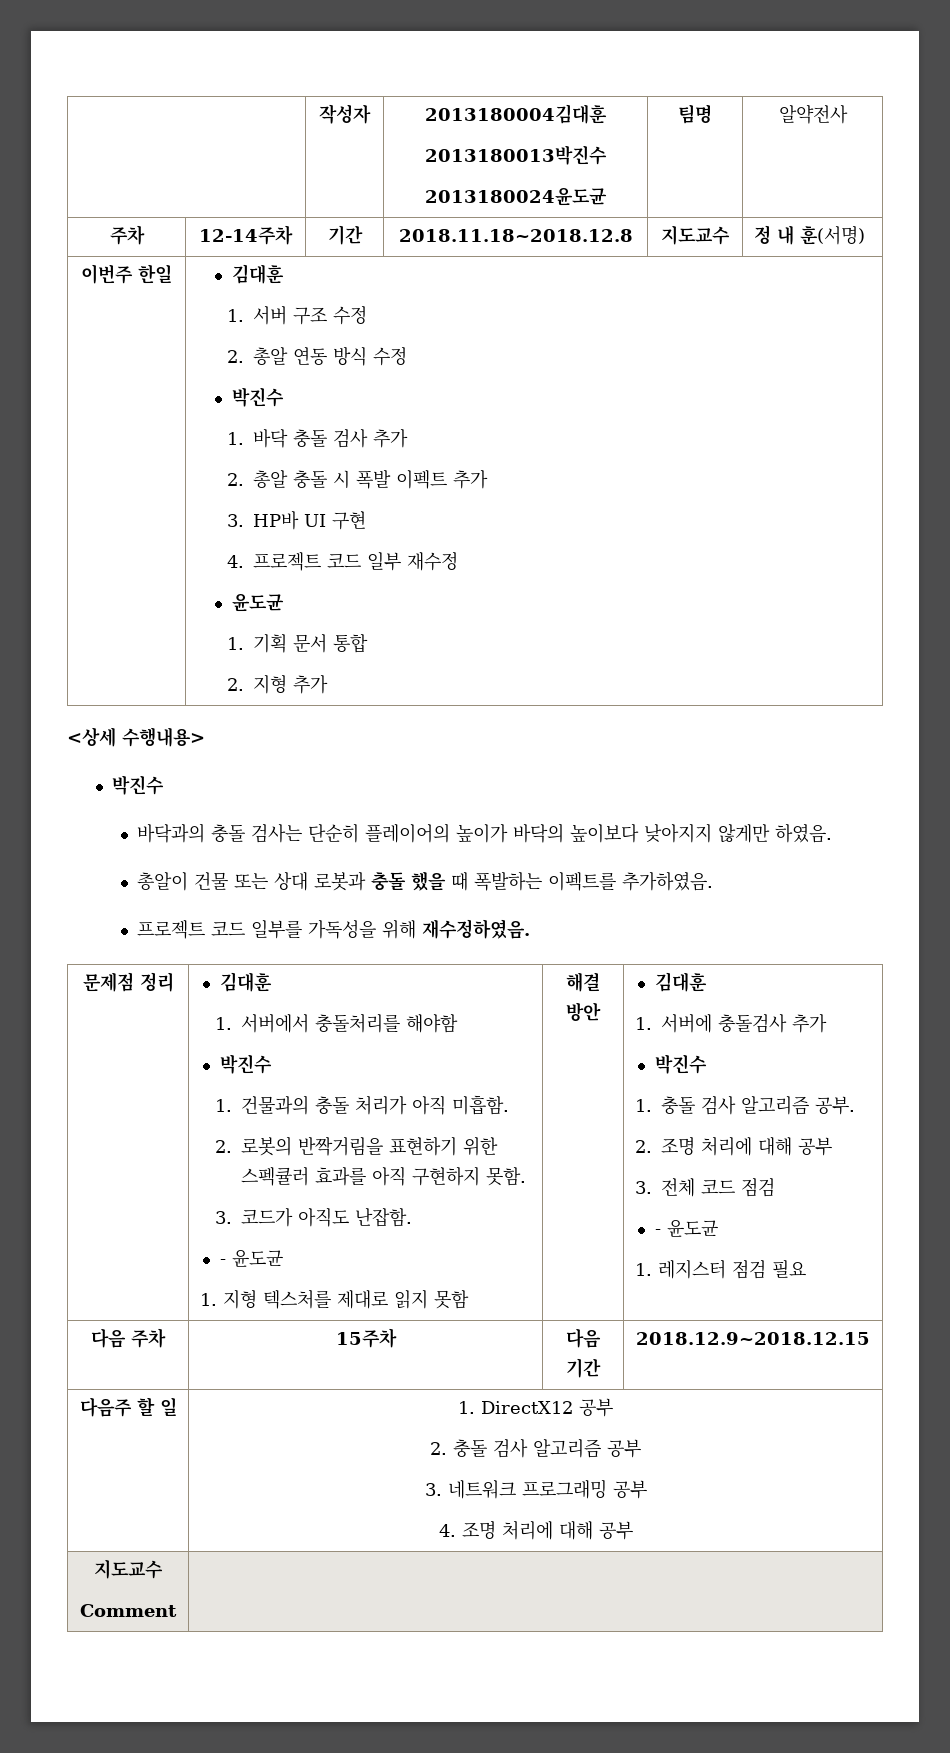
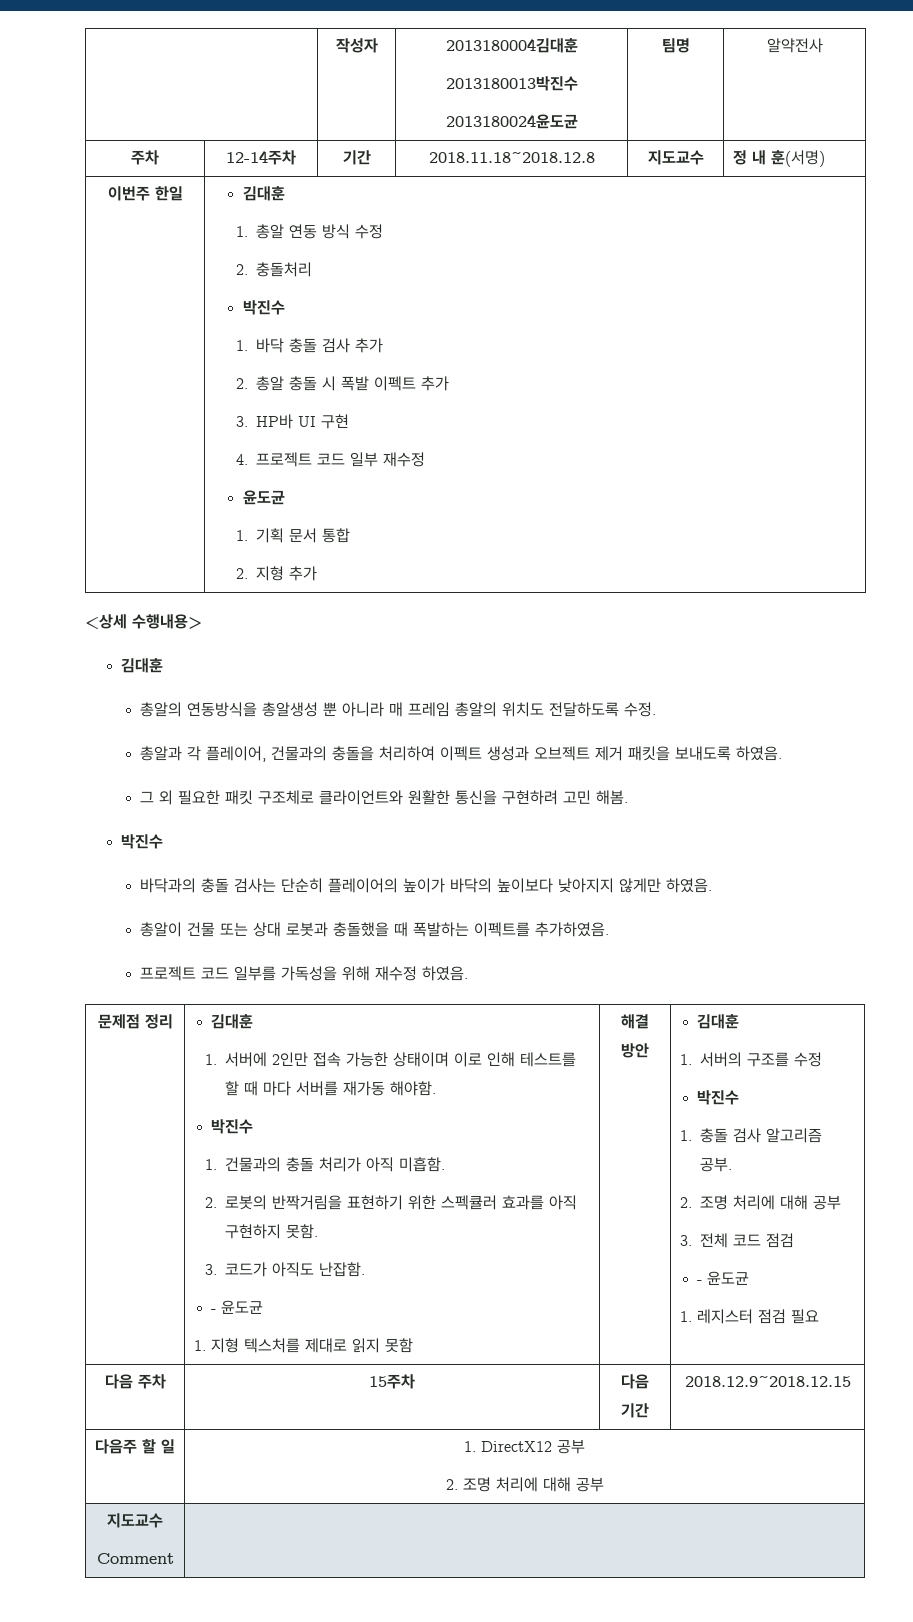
[252,306,367,325] [226,350,244,363] 서버 구조 수정 // 2. -> (249, 231) none
(407, 356) none -> [236,262,313,277] // 2. 충돌처리
(205, 737) none -> [121,658,164,673] [140,702,657,717] [140,746,783,762] [140,790,629,805] // 김대훈 // 총알의 연동방식을 총알생성 뿐 아니라 매 프레임 총알의 위치도 전달하도록 수정. // 총알과 각 플레이어, 건물과의 충돌을 처리하여 이펙트 생성과 오브젝트 제거 패킷을 보내도록 하였음. // 그 외 필요한 패킷 구조체로 클라이언트와 원활한 통신을 구현하려 고민 해봄.
[371,871,447,891] 충돌 했을 -> [333,922,390,937] 충돌했을
[422,919,531,939] 재수정하였음. -> [375,966,469,981] 재수정 하였음.
[240,1013,458,1033] 서버에서 충돌처리를 해야함 -> [225,1052,577,1067] [225,1081,437,1096] 서버에 2인만 접속 가능한 상태이며 이로 인해 테스트를 할 때 마다 서버를 재가동 해야함.
[660,1014,827,1033] 서버에 충돌검사 추가 -> [699,1052,822,1067] 서버의 구조를 수정
[453,1439,642,1458] [424,1479,647,1499] [438,1524,456,1537] 충돌 검사 알고리즘 공부 // 3. 네트워크 프로그래밍 공부 // 4. -> (458, 1484) none

